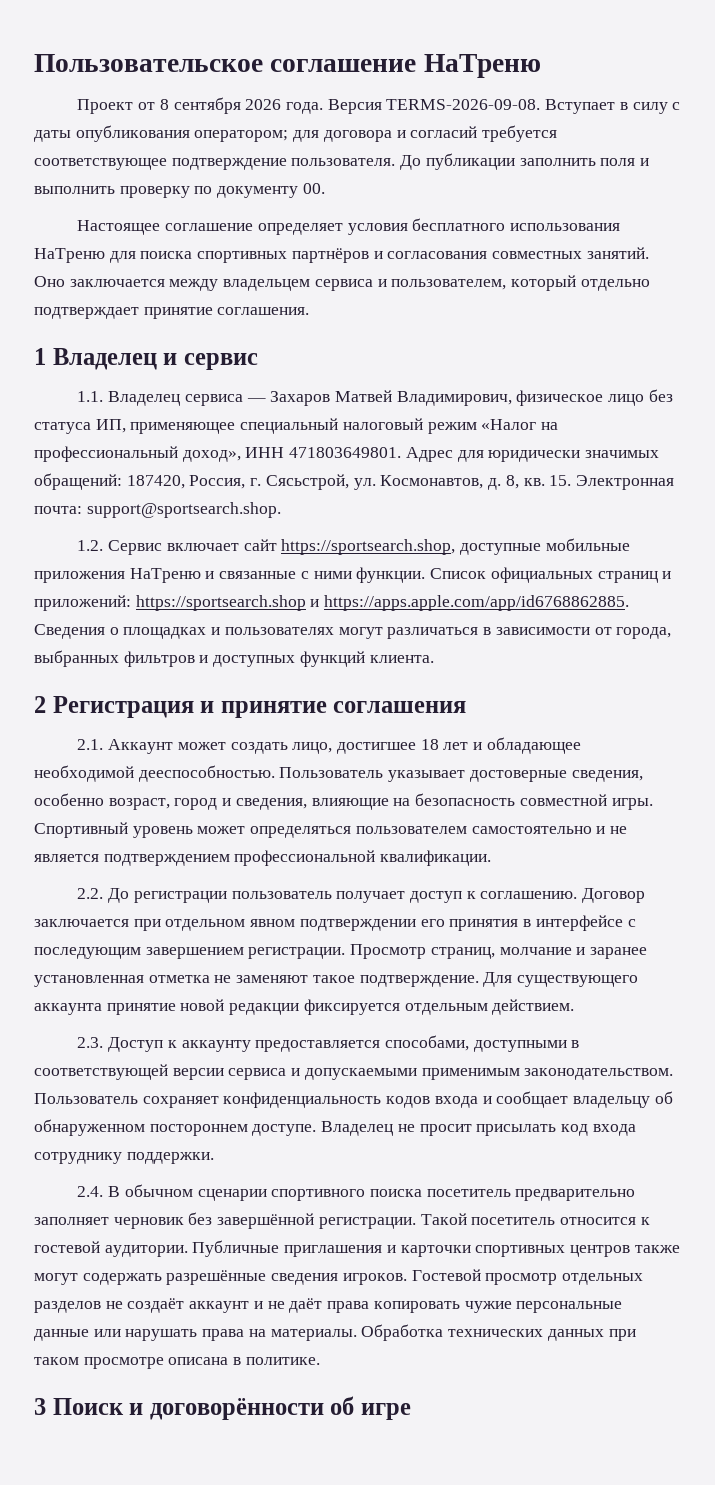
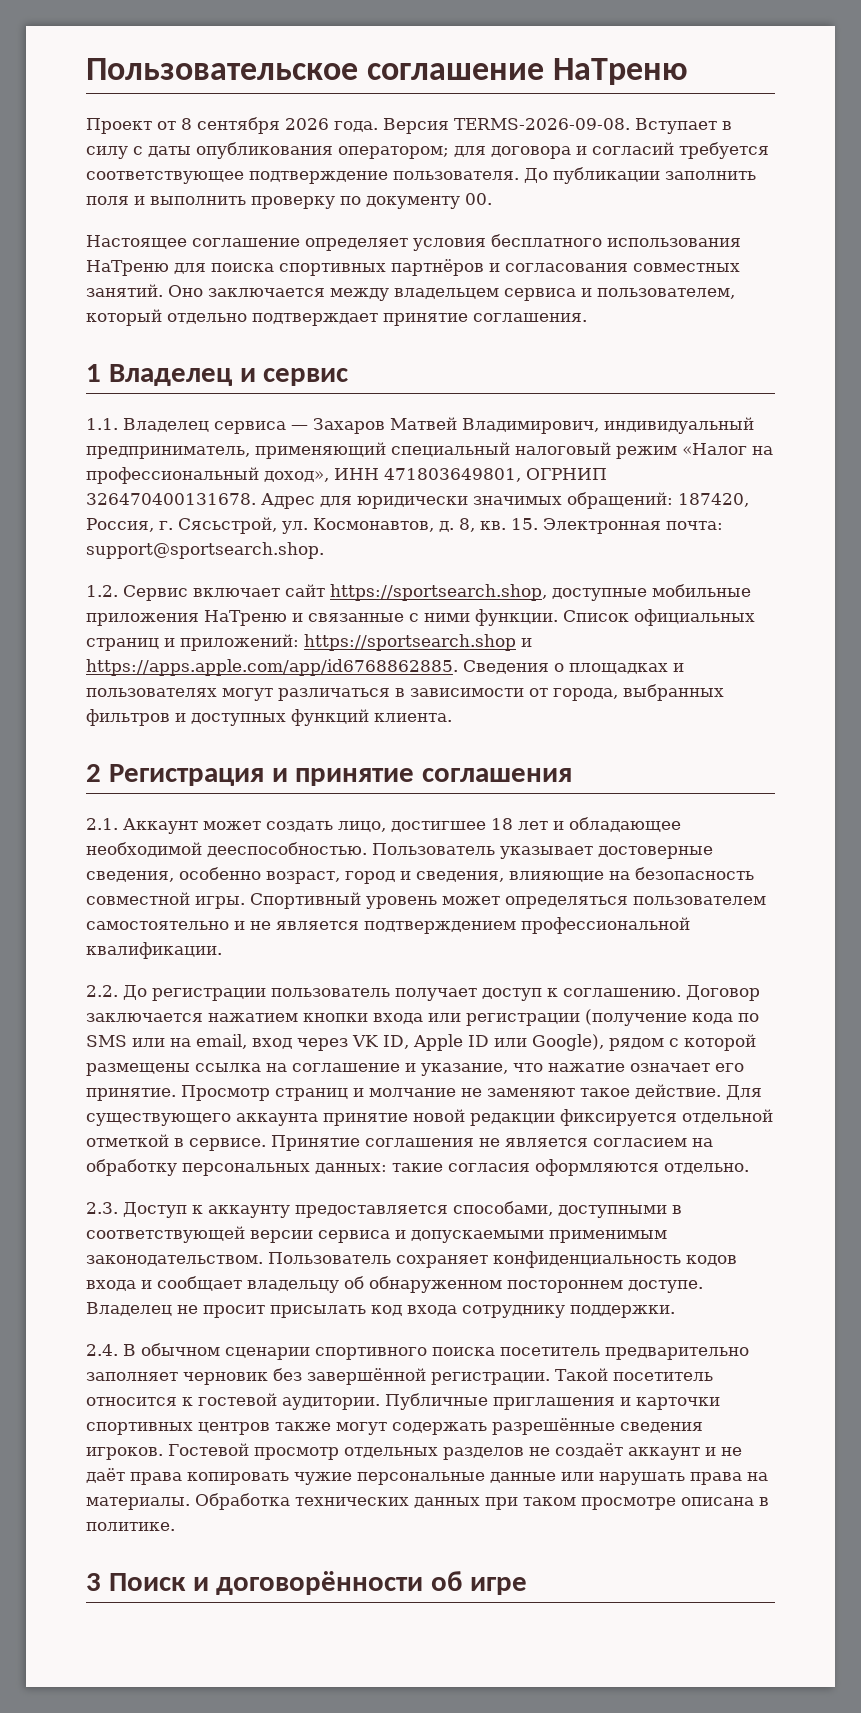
[516,389,673,406] [34,419,236,434] физическое лицо без статуса ИП, применяющее -> [604,417,754,434] [86,442,386,459] индивидуальный предприниматель, применяющий
[289,447,402,458] 471803649801. -> [384,468,607,482] [86,493,256,505] 471803649801, ОГРНИП 326470400131678.
[133,915,636,931] [34,944,648,959] [34,975,210,987] при отдельном явном подтверждении его принятия в интерфейсе с последующим завершением регистрации. Просмотр страниц, молчание и заранее установленная отметка -> [208,1009,759,1026] [86,1034,756,1051] [86,1063,744,1076] [86,1085,456,1101] нажатием кнопки входа или регистрации (получение кода по SMS или на email, вход через VK ID, Apple ID или Google), рядом с которой размещены ссылка на соглашение и указание, что нажатие означает его принятие. Просмотр страниц и молчание
[359,975,479,987] подтверждение. -> [635,1084,721,1099] действие.
[404,999,575,1015] отдельным действием. -> [682,1109,773,1124] [86,1134,713,1151] [86,1159,749,1176] отдельной отметкой в сервисе. Принятие соглашения не является согласием на обработку персональных данных: такие согласия оформляются отдельно.

